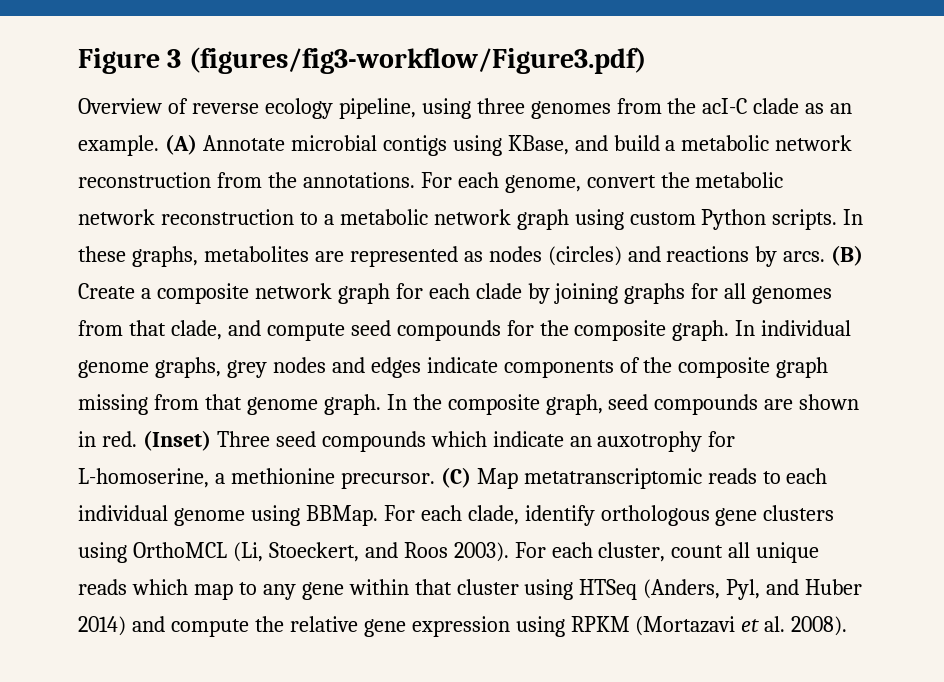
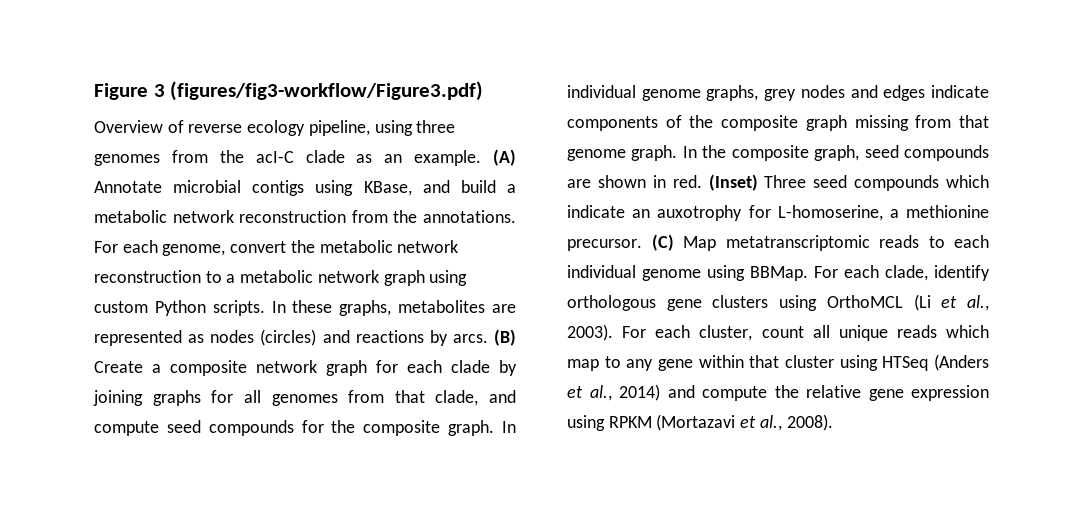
[232,542,448,562] (Li, Stoeckert, and Roos -> [913,294,989,311] (Li et al.,
[643,579,863,600] (Anders, Pyl, and Huber -> [934,354,989,371] [567,385,612,401] (Anders et al.,
[764,616,786,632] al. -> [759,415,782,431] al.,

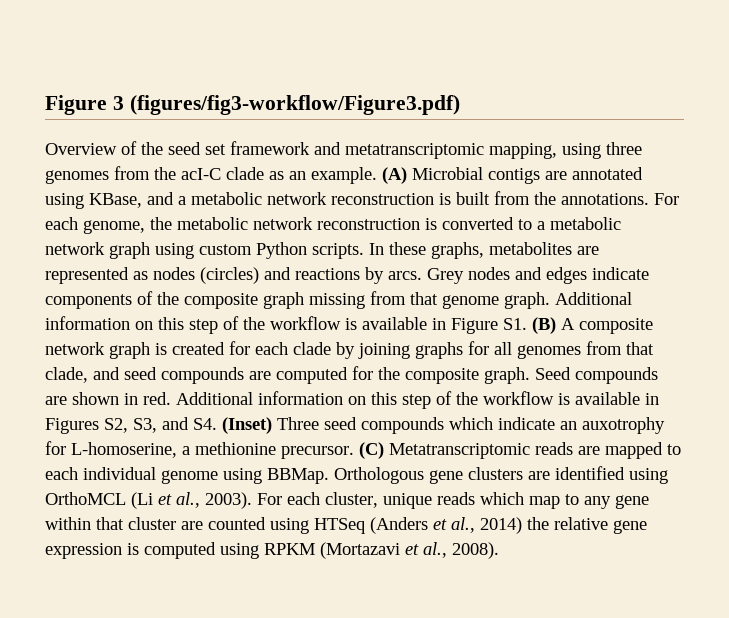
[188,120,370,136] reverse ecology pipeline, -> [141,141,557,159] the seed set framework and metatranscriptomic mapping,
[94,180,305,196] Annotate microbial contigs -> [412,167,643,184] Microbial contigs are annotated
[460,180,496,193] build -> (174, 198) none
(347, 216) none -> [439,192,490,205] is built
[230,241,287,253] convert -> (145, 227) none
(201, 276) none -> [425,217,514,230] is converted
[494,329,516,346] [94,360,517,376] [93,390,516,406] [94,420,516,436] [567,85,797,101] (B) Create a composite network graph for each clade by joining graphs for all genomes from that clade, and compute seed compounds for the composite graph. In individual genome graphs, grey -> [427,268,464,284] Grey
[682,145,899,161] In the composite graph, seed -> [555,292,632,305] [45,316,653,334] [45,341,654,359] [45,366,571,384] Additional information on this step of the workflow is available in Figure S1. (B) A composite network graph is created for each clade by joining graphs for all genomes from that clade, and seed compounds are computed for the composite graph. Seed
(702, 181) none -> [176,391,659,409] [45,417,217,434] Additional information on this step of the workflow is available in Figures S2, S3, and S4.
[683,235,919,251] Map metatranscriptomic reads -> [389,442,663,459] Metatranscriptomic reads are mapped
[814,265,990,281] [567,295,769,311] For each clade, identify orthologous gene clusters -> [334,466,625,484] Orthologous gene clusters are identified
[761,325,830,338] count all -> (378, 500) none
(834, 361) none -> [181,517,266,530] are counted
[667,385,767,401] and compute -> (522, 525) none
(989, 393) none -> [127,542,216,559] is computed

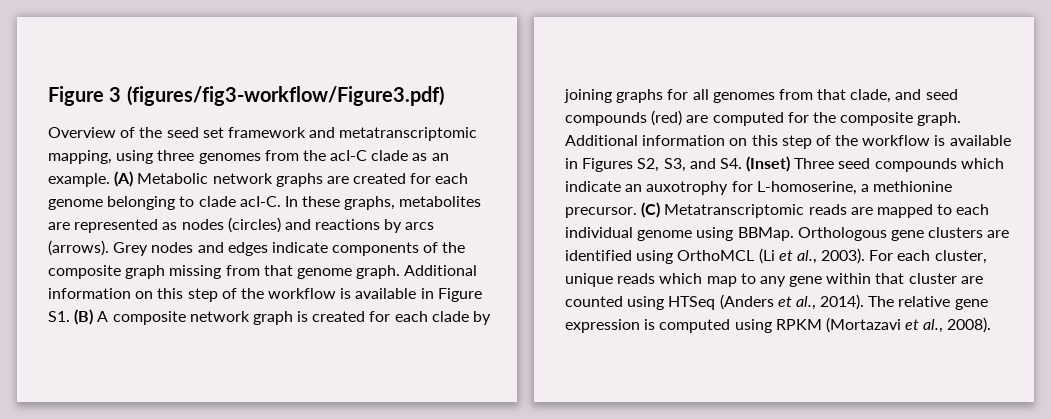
[412,167,643,184] [45,191,679,209] [45,217,621,234] [45,242,364,259] Microbial contigs are annotated using KBase, and a metabolic network reconstruction is built from the annotations. For each genome, the metabolic network reconstruction is converted to a metabolic network graph using custom Python scripts. -> [137,173,469,187] [48,196,281,210] Metabolic network graphs are created for each genome belonging to clade acI-C.
[388,271,422,280] arcs. -> [405,222,435,230] [48,240,109,256] arcs (arrows).
(244, 375) none -> [651,110,683,126] (red)
[535,367,658,384] [45,392,171,405] Seed compounds are shown in red. -> (962, 119) none
[480,517,549,534] 2014) the -> [820,294,895,310] 2014). The

